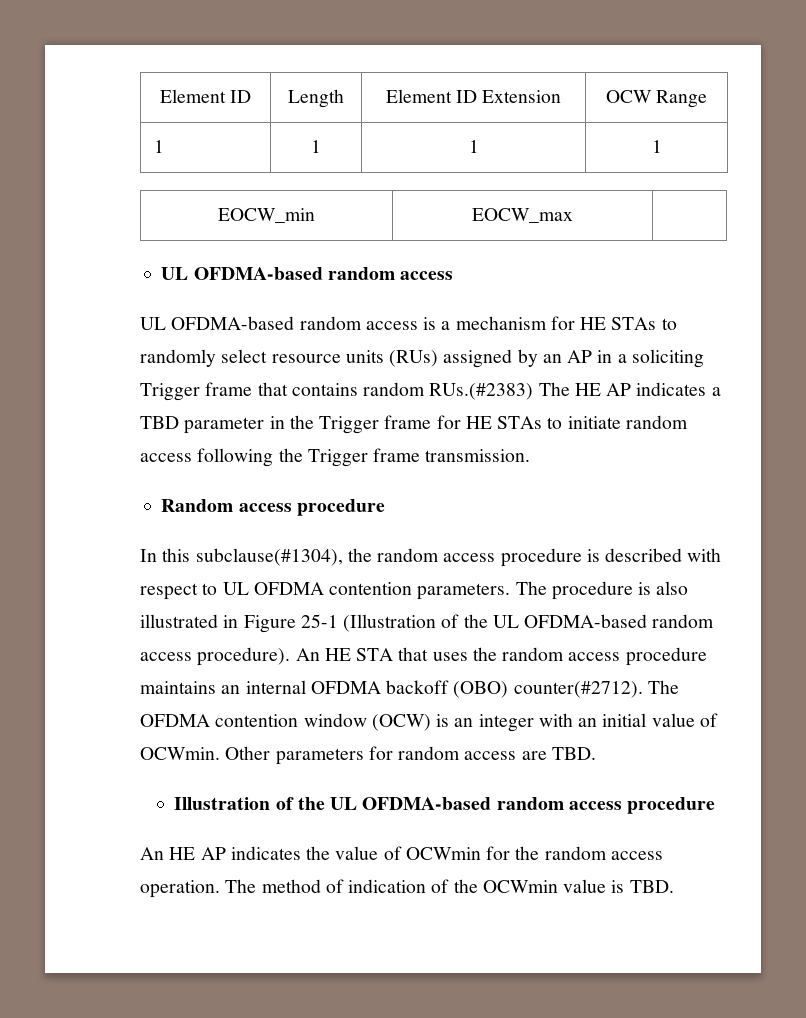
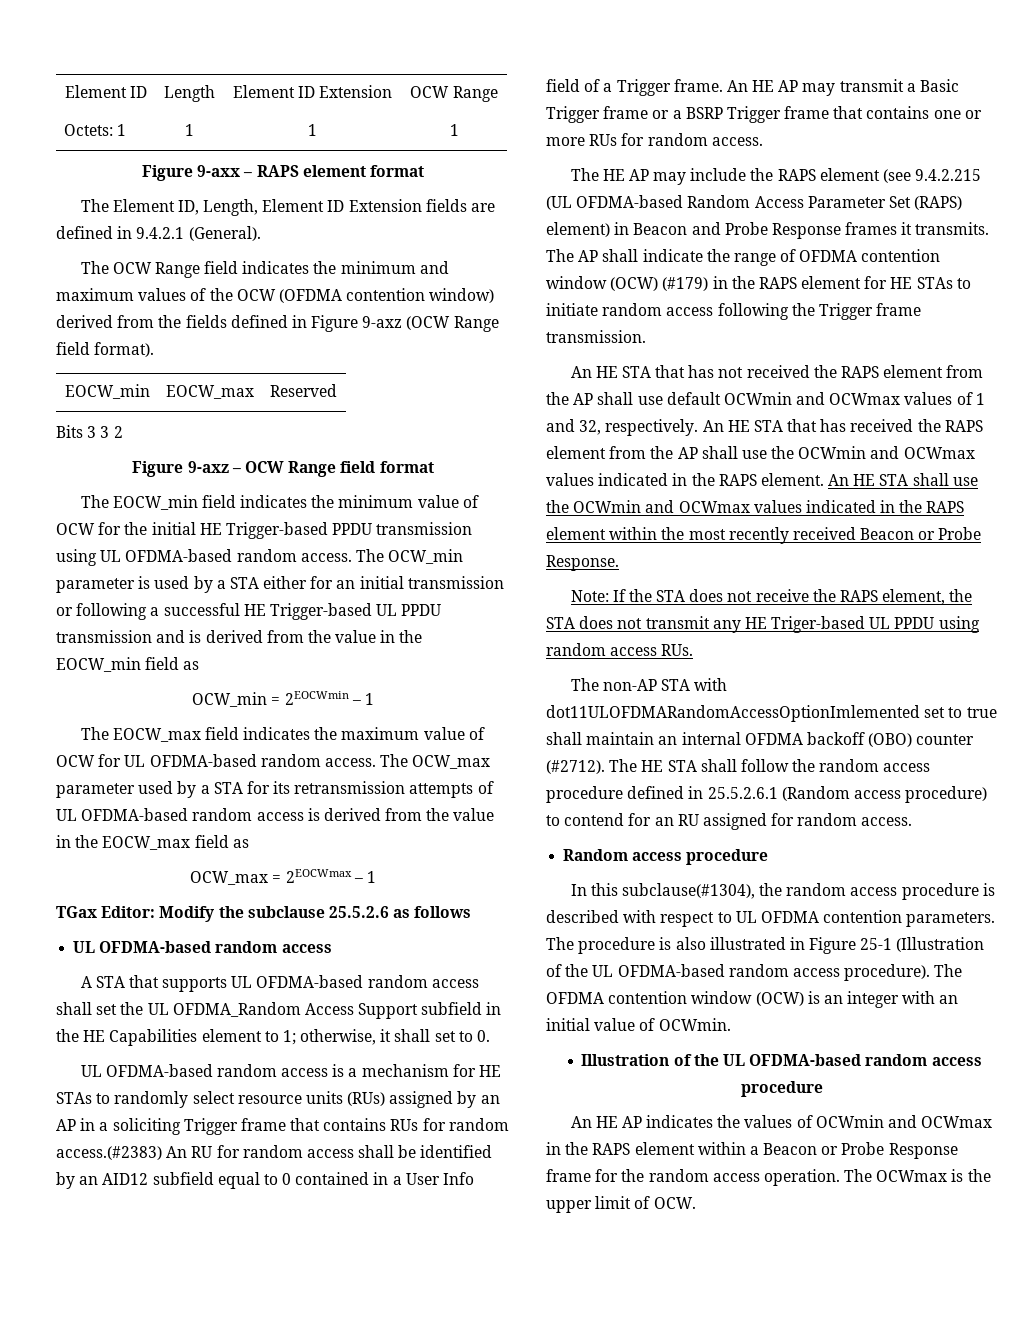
(708, 99) none -> [63,124,113,136] Octets:
[218,208,315,223] [472,208,573,223] [161,267,454,280] // EOCW_min | EOCW_max | // UL OFDMA-based random access -> [142,165,424,181] [80,199,496,216] [56,226,261,241] [80,261,449,278] [56,288,495,303] [56,315,499,332] [56,342,155,357] [64,384,150,399] [165,385,254,399] [270,384,337,397] [56,425,123,438] [132,461,434,477] [80,495,479,510] [56,522,473,539] [56,549,464,566] [56,576,504,593] [56,603,442,620] [56,630,423,643] [56,657,200,672] [192,691,374,707] [80,727,485,742] [56,754,491,769] [56,781,494,798] [56,808,495,821] [56,835,249,850] [190,869,376,885] [56,906,472,922] [73,941,332,953] [80,975,479,992] [56,1002,502,1019] [56,1029,491,1046] // Figure 9-axx – RAPS element format // The Element ID, Length, Element ID Extension fields are defined in 9.4.2.1 (General). // The OCW Range field indicates the minimum and maximum values of the OCW (OFDMA contention window) derived from the fields defined in Figure 9-axz (OCW Range field format). // EOCW_min | EOCW_max | Reserved // Bits 3 3 2 // Figure 9-axz – OCW Range field format // The EOCW_min field indicates the minimum value of OCW for the initial HE Trigger-based PPDU transmission using UL OFDMA-based random access. The OCW_min parameter is used by a STA either for an initial transmission or following a successful HE Trigger-based UL PPDU transmission and is derived from the value in the EOCW_min field as // OCW_min = 2EOCWmin – 1 // The EOCW_max field indicates the maximum value of OCW for UL OFDMA-based random access. The OCW_max parameter used by a STA for its retransmission attempts of UL OFDMA-based random access is derived from the value in the EOCW_max field as // OCW_max = 2EOCWmax – 1 // TGax Editor: Modify the subclause 25.5.2.6 as follows // UL OFDMA-based random access // A STA that supports UL OFDMA-based random access shall set the UL OFDMA_Random Access Support subfield in the HE Capabilities element to 1; otherwise, it shall set to 0.
[363,382,721,400] [140,415,432,434] random RUs.(#2383) The HE AP indicates a TBD parameter in the Trigger frame -> [390,1118,509,1131] [56,1145,493,1160] [56,1172,475,1189] [546,79,960,96] [546,106,982,123] [546,133,763,146] [570,168,982,185] [546,195,963,210] [546,222,990,239] [546,249,941,266] [546,276,862,291] RUs for random access.(#2383) An RU for random access shall be identified by an AID12 subfield equal to 0 contained in a User Info field of a Trigger frame. An HE AP may transmit a Basic Trigger frame or a BSRP Trigger frame that contains one or more RUs for random access. // The HE AP may include the RAPS element (see 9.4.2.215 (UL OFDMA-based Random Access Parameter Set (RAPS) element) in Beacon and Probe Response frames it transmits. The AP shall indicate the range of OFDMA contention window (OCW) (#179) in the RAPS element
(531, 455) none -> [570,365,984,378] [546,392,985,405] [546,419,983,436] [546,446,975,459] [546,473,978,486] [546,500,965,513] [546,527,982,544] [546,555,619,571] [570,589,973,605] [546,616,980,633] [546,643,694,656] [570,678,728,691] [546,705,997,722] [546,732,975,747] [546,759,931,774] [546,786,988,803] [546,813,913,830] // An HE STA that has not received the RAPS element from the AP shall use default OCWmin and OCWmax values of 1 and 32, respectively. An HE STA that has received the RAPS element from the AP shall use the OCWmin and OCWmax values indicated in the RAPS element. An HE STA shall use the OCWmin and OCWmax values indicated in the RAPS element within the most recently received Beacon or Probe Response. // Note: If the STA does not receive the RAPS element, the STA does not transmit any HE Triger-based UL PPDU using random access RUs. // The non-AP STA with dot11ULOFDMARandomAccessOptionImlemented set to true shall maintain an internal OFDMA backoff (OBO) counter (#2712). The HE STA shall follow the random access procedure defined in 25.5.2.6.1 (Random access procedure) to contend for an RU assigned for random access.
[295,647,707,666] [140,680,643,698] An HE STA that uses the random access procedure maintains an internal OFDMA backoff (OBO) counter(#2712). -> (931, 972) none
[225,746,596,765] Other parameters for random access are TBD. -> (731, 1024) none
[335,846,379,860] value -> [744,1115,793,1128] values
(481, 853) none -> [888,1115,993,1128] [546,1142,958,1159] [546,1169,591,1182] and OCWmax in the RAPS element within a Beacon or Probe Response frame
[261,879,674,893] method of indication of the OCWmin value is TBD. -> [876,1169,991,1182] [546,1196,696,1213] OCWmax is the upper limit of OCW.

